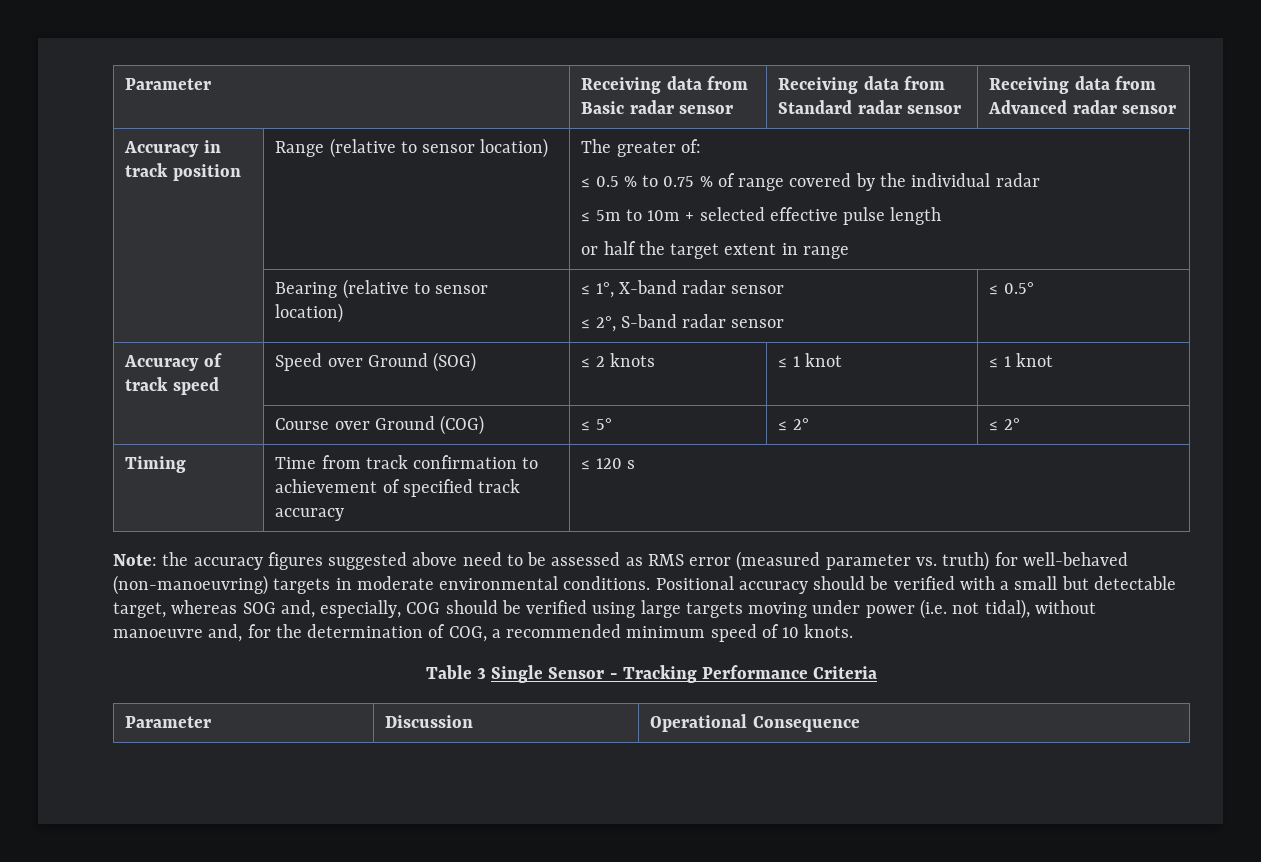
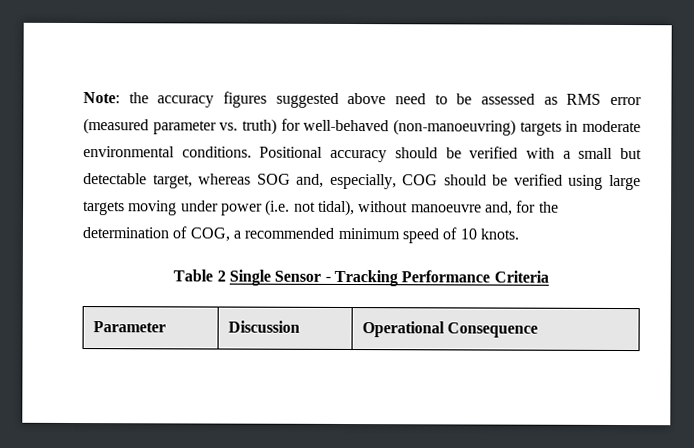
[125,78,212,90] [581,76,748,94] [581,100,733,114] [778,76,945,94] [778,100,961,114] [989,76,1156,94] [988,100,1176,114] [124,140,221,157] [125,163,241,181] [275,138,549,158] [581,139,701,157] [581,173,1040,191] [581,207,942,225] [581,241,849,259] [275,279,489,299] [275,303,344,323] [581,280,785,298] [581,314,785,332] [989,282,1034,295] [124,353,222,371] [125,377,219,395] [275,352,477,372] [581,353,655,368] [778,353,842,368] [989,353,1053,368] [275,415,485,435] [581,418,612,431] [778,418,809,431] [989,418,1020,431] [125,456,187,473] [275,455,539,469] [275,479,521,497] [275,508,345,521] [581,458,635,470] Parameter | Receiving data from Basic radar sensor | Receiving data from Standard radar sensor | Receiving data from Advanced radar sensor // Accuracy in track position | Range (relative to sensor location) | The greater of: // ≤ 0.5 % to 0.75 % of range covered by the individual radar // ≤ 5m to 10m + selected effective pulse length // or half the target extent in range // | Bearing (relative to sensor location) | ≤ 1°, X-band radar sensor // ≤ 2°, S-band radar sensor | ≤ 0.5° // Accuracy of track speed | Speed over Ground (SOG) | ≤ 2 knots | ≤ 1 knot | ≤ 1 knot // | Course over Ground (COG) | ≤ 5° | ≤ 2° | ≤ 2° // Timing | Time from track confirmation to achievement of specified track accuracy | ≤ 120 s // -> (83, 98) none
[476,668,486,679] 3 -> [216,270,226,282] 2

